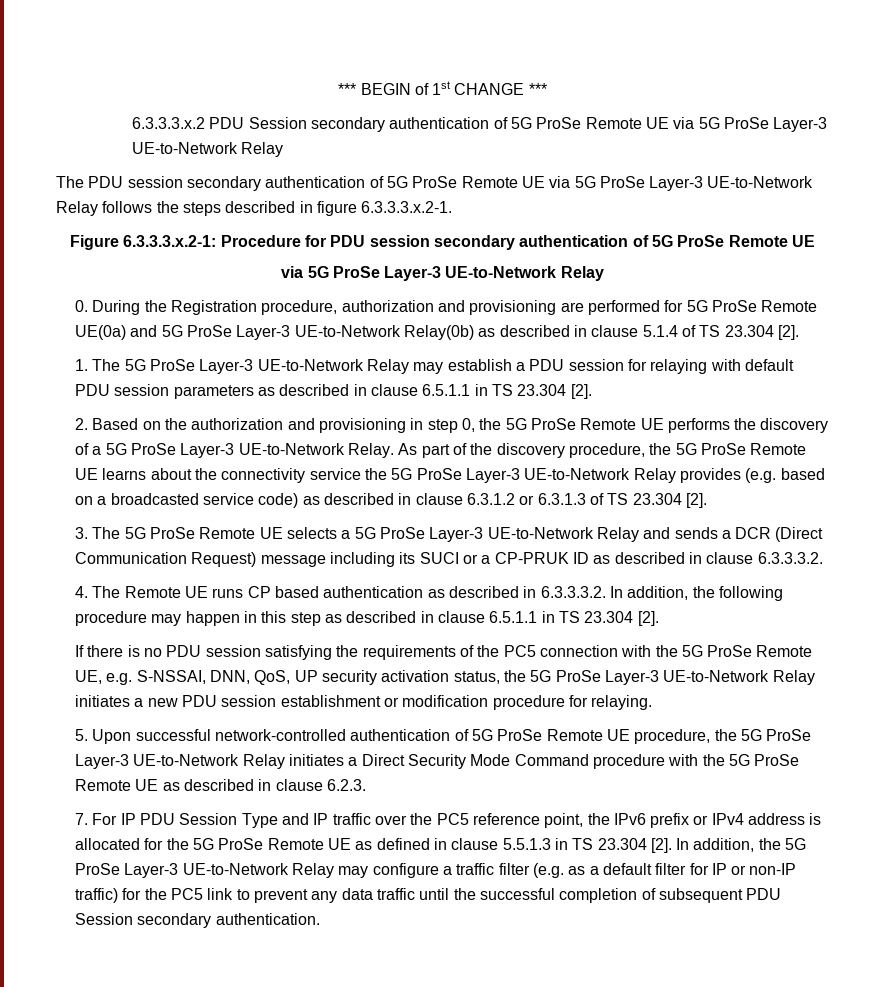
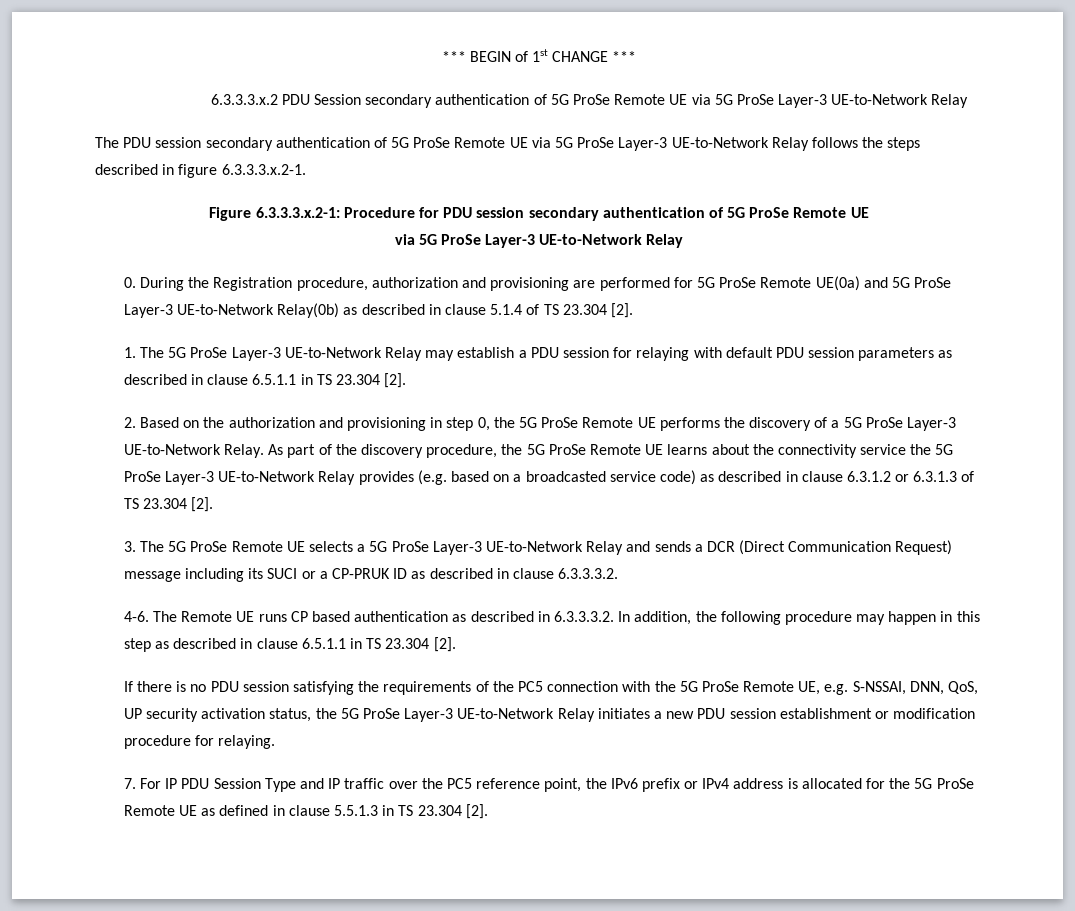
[75,586,89,598] 4. -> [123,611,149,622] 4-6.
[75,729,812,744] [75,754,800,769] [75,779,366,791] // 5. Upon successful network-controlled authentication of 5G ProSe Remote UE procedure, the 5G ProSe Layer-3 UE-to-Network Relay initiates a Direct Security Mode Command procedure with the 5G ProSe Remote UE as described in clause 6.2.3. -> (276, 742) none
[676,838,807,852] [75,863,797,878] [75,888,782,903] [75,913,320,928] In addition, the 5G ProSe Layer-3 UE-to-Network Relay may configure a traffic filter (e.g. as a default filter for IP or non-IP traffic) for the PC5 link to prevent any data traffic until the successful completion of subsequent PDU Session secondary authentication. -> (488, 811) none

